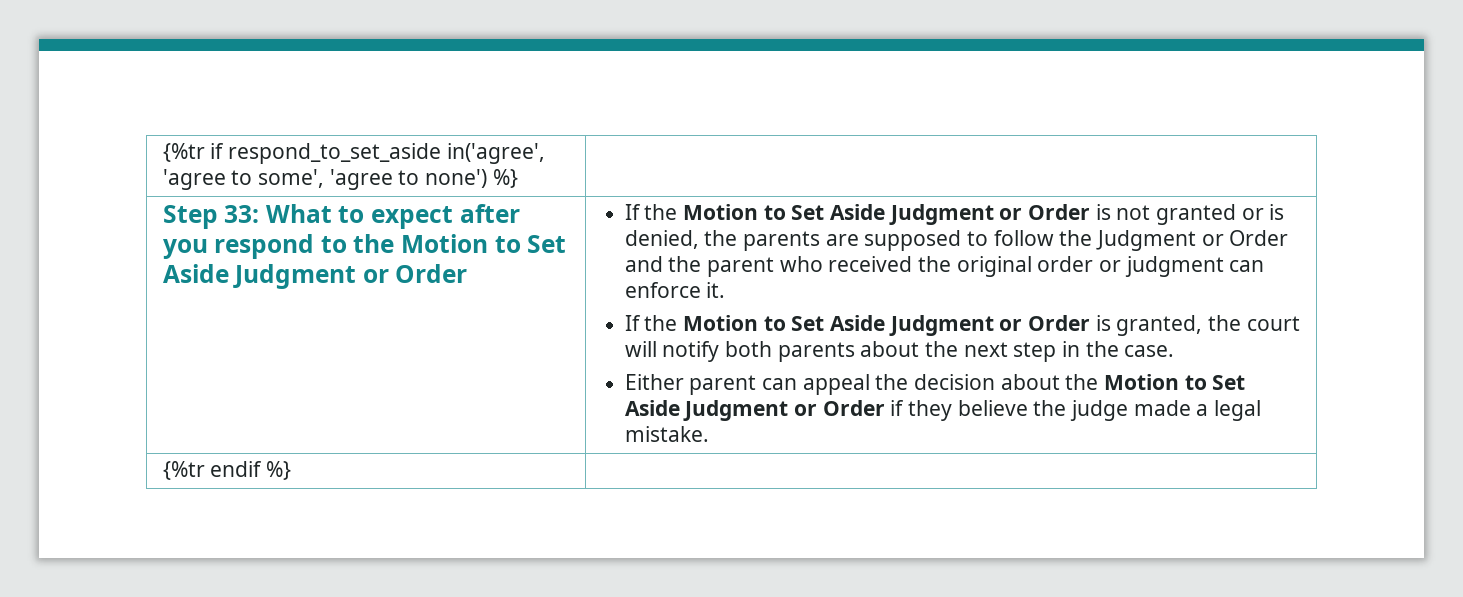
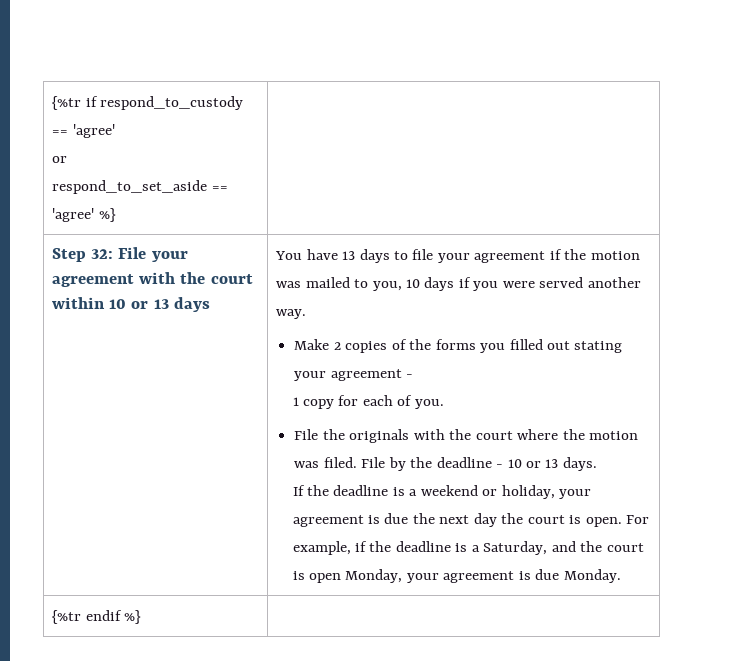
[227,143,545,164] [162,169,518,190] [162,204,520,229] [162,234,567,259] [162,264,468,289] [624,204,1285,225] [624,230,1289,251] [624,256,1265,277] [624,282,726,298] [624,315,1300,336] [624,341,1175,362] [624,374,1246,395] [624,400,1262,421] [624,426,709,442] respond_to_set_aside in('agree', 'agree to some', 'agree to none') %} | // Step 33: What to expect after you respond to the Motion to Set Aside Judgment or Order | If the Motion to Set Aside Judgment or Order is not granted or is denied, the parents are supposed to follow the Judgment or Order and the parent who received the original order or judgment can enforce it. // If the Motion to Set Aside Judgment or Order is granted, the court will notify both parents about the next step in the case. // Either parent can appeal the decision about the Motion to Set Aside Judgment or Order if they believe the judge made a legal mistake. -> [100,96,244,110] [52,124,115,138] [52,156,68,163] [52,180,228,194] [52,208,116,222] [52,247,188,262] [52,272,253,287] [52,297,210,312] [275,249,640,263] [276,277,641,291] [276,309,307,319] [294,339,623,353] [294,369,414,381] [292,395,444,409] [294,429,638,443] [294,457,597,471] [292,485,592,499] [292,513,650,527] [292,541,644,555] [292,569,621,583] respond_to_custody == 'agree' // or // respond_to_set_aside == 'agree' %} | // Step 32: File your agreement with the court within 10 or 13 days | You have 13 days to file your agreement if the motion was mailed to you, 10 days if you were served another way. // Make 2 copies of the forms you filled out stating your agreement - // 1 copy for each of you. // File the originals with the court where the motion was filed. File by the deadline - 10 or 13 days. // If the deadline is a weekend or holiday, your agreement is due the next day the court is open. For example, if the deadline is a Saturday, and the court is open Monday, your agreement is due Monday.

